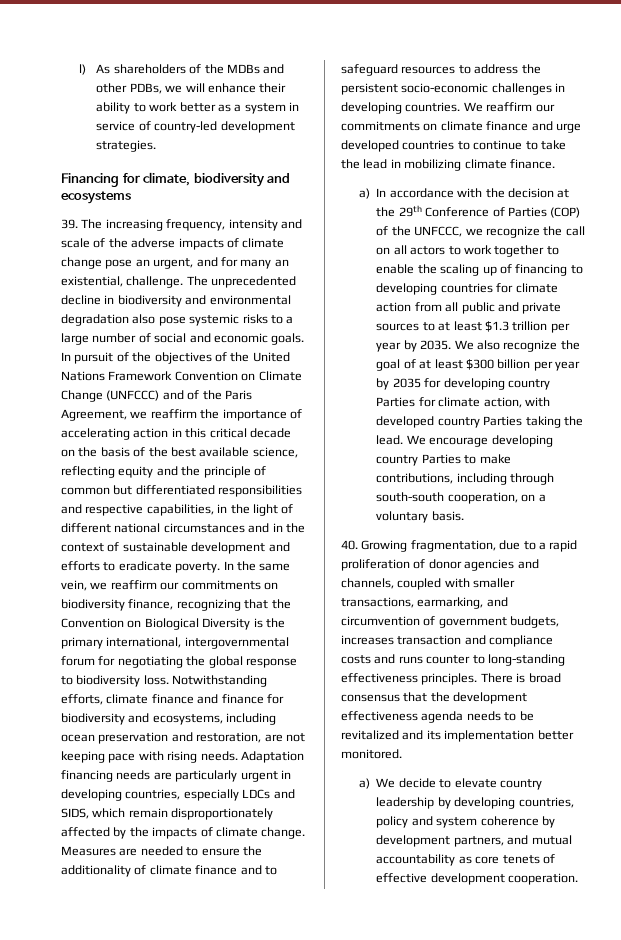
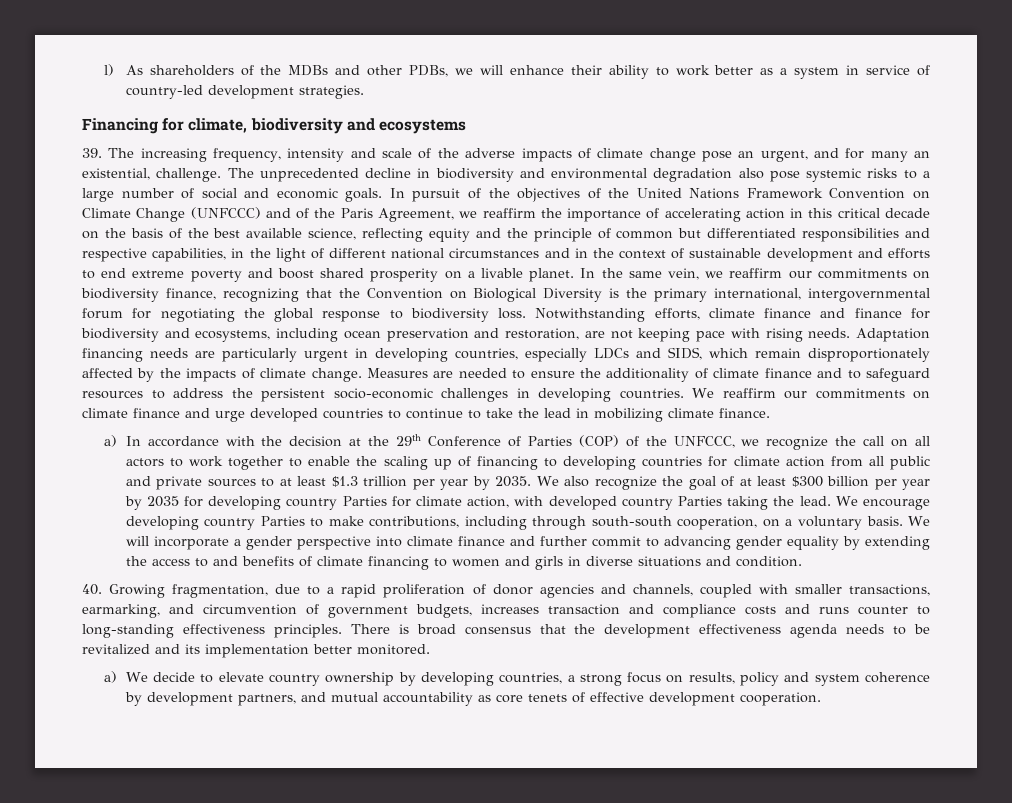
[118,561,221,573] eradicate poverty. -> [101,268,575,282] end extreme poverty and boost shared prosperity on a livable planet.
(464, 516) none -> [908,516,931,526] [125,536,930,550] [125,556,802,570] We will incorporate a gender perspective into climate finance and further commit to advancing gender equality by extending the access to and benefits of climate financing to women and girls in diverse situations and condition.
[376,797,435,809] leadership -> [325,672,395,686] ownership
(574, 802) none -> [567,672,735,686] a strong focus on results,

